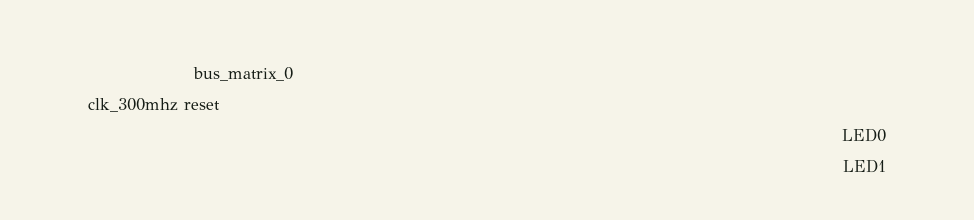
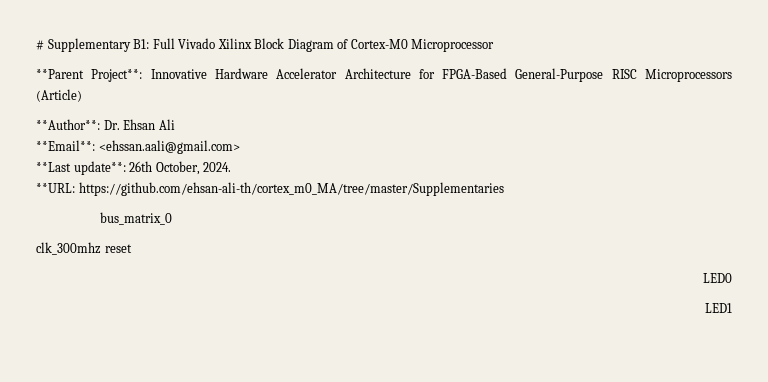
(192, 74) none -> [36,38,495,52] [36,68,732,82] [36,89,82,102] [36,119,175,130] [36,140,240,154] [36,161,232,175] [36,182,504,196] # Supplementary B1: Full Vivado Xilinx Block Diagram of Cortex-M0 Microprocessor // **Parent Project**: Innovative Hardware Accelerator Architecture for FPGA-Based General-Purpose RISC Microprocessors (Article) // **Author**: Dr. Ehsan Ali // **Email**: <ehssan.aali@gmail.com> // **Last update**: 26th October, 2024. // **URL: https://github.com/ehsan-ali-th/cortex_m0_MA/tree/master/Supplementaries //

